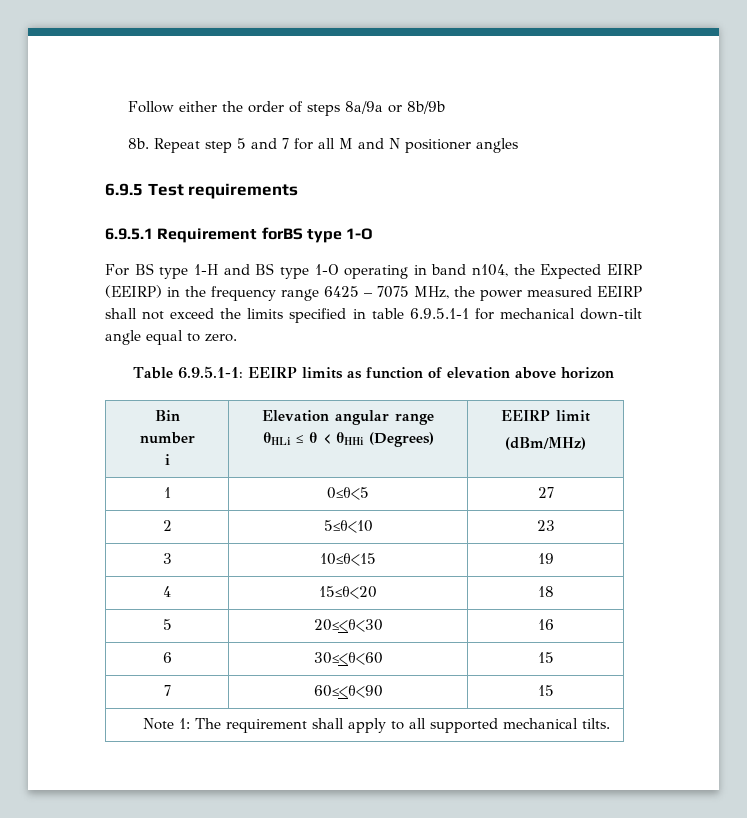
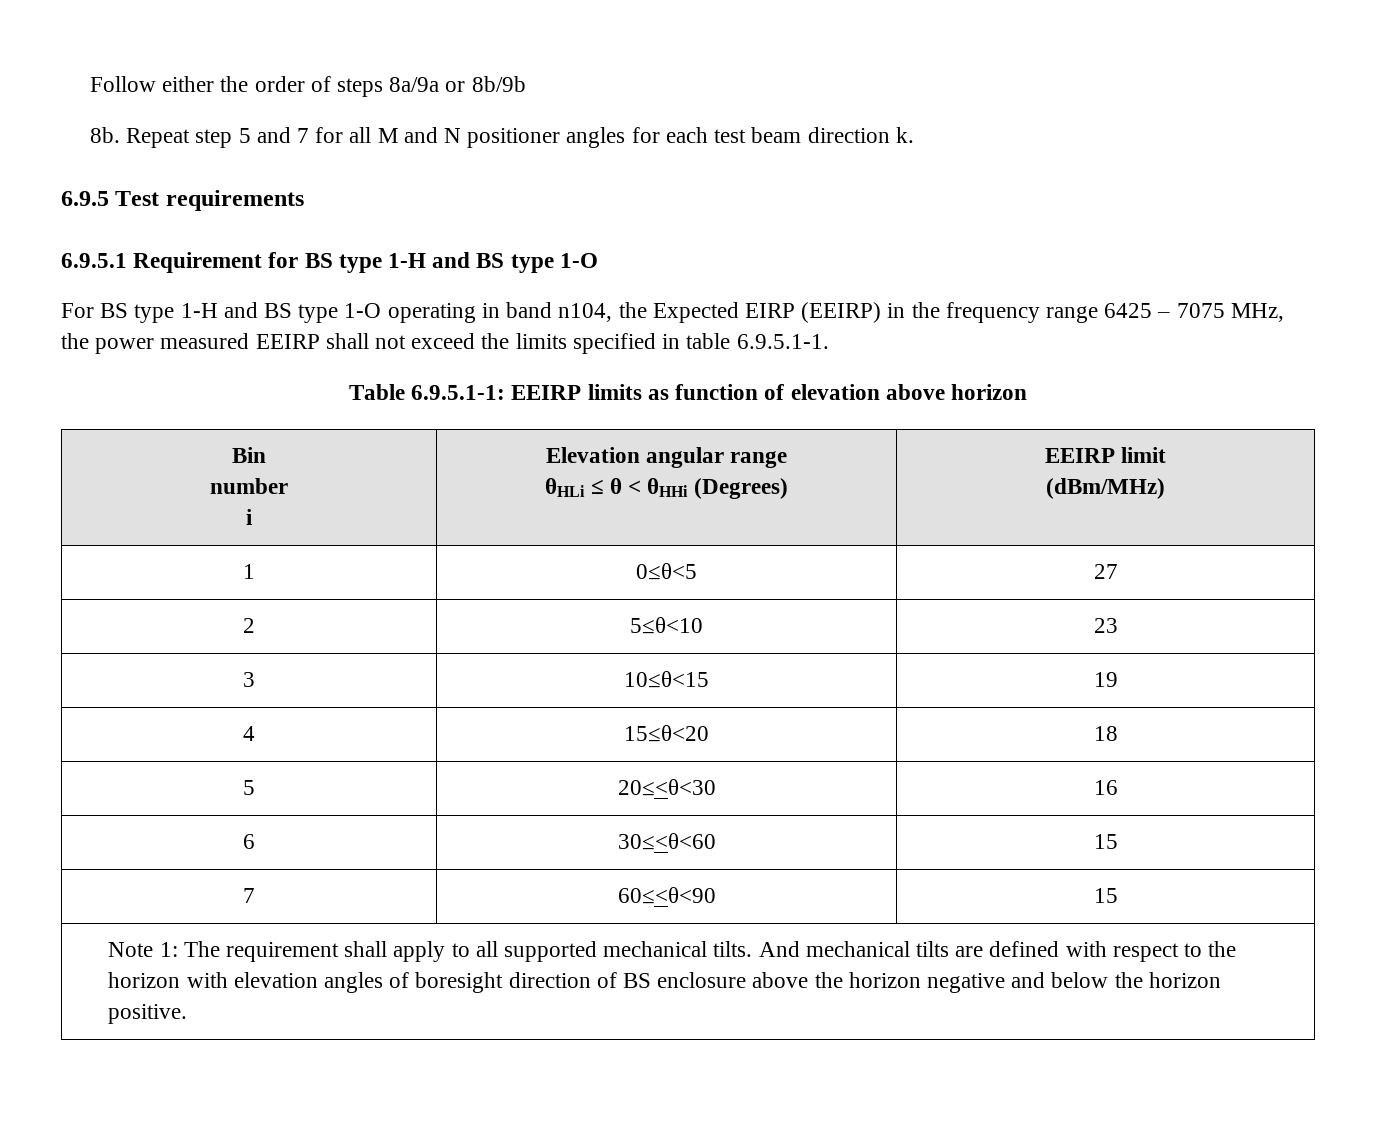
(519, 145) none -> [631,127,914,143] for each test beam direction k.
[261,227,303,240] forBS -> [268,252,505,273] for BS type 1-H and BS
[409,308,642,320] [105,330,237,345] 6.9.5.1-1 for mechanical down-tilt angle equal to zero. -> [736,334,829,349] 6.9.5.1-1.
(611, 723) none -> [758,941,1237,962] [108,972,1221,993] [108,1004,188,1024] And mechanical tilts are defined with respect to the horizon with elevation angles of boresight direction of BS enclosure above the horizon negative and below the horizon positive.

